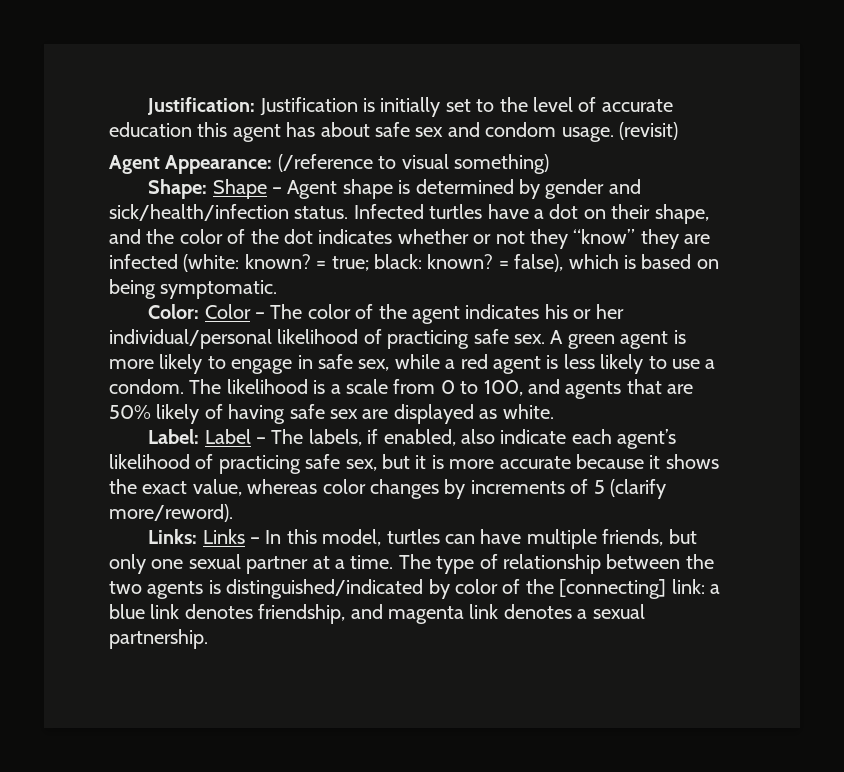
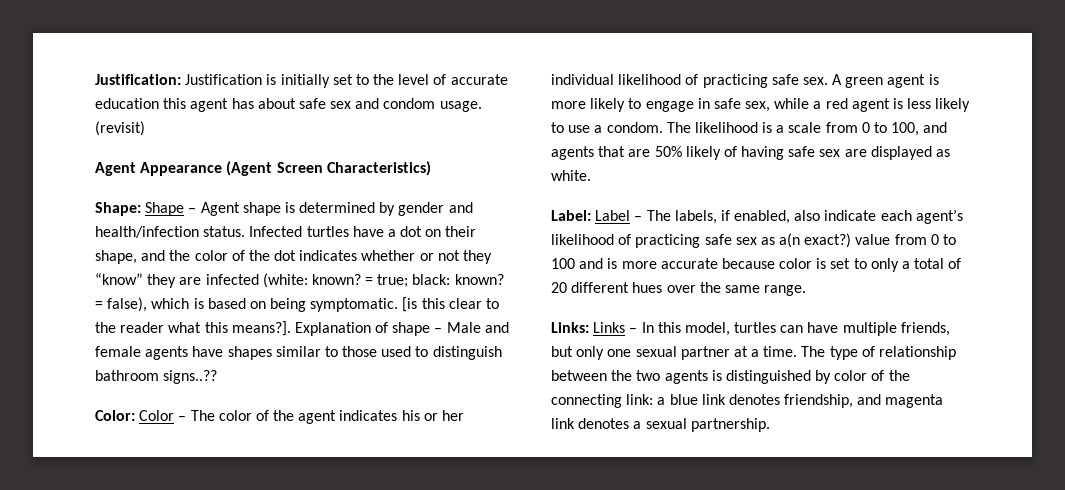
[165,154,549,174] Appearance: (/reference to visual something) -> [140,161,431,176] Appearance (Agent Screen Characteristics)
[109,204,289,221] sick/health/infection -> [95,226,199,238] health/infection
(278, 289) none -> [402,297,500,312] [95,321,509,336] [95,346,502,360] [95,370,218,384] [is this clear to the reader what this means?]. Explanation of shape – Male and female agents have shapes similar to those used to distinguish bathroom signs..??
[109,329,272,349] individual/personal -> [551,74,614,85] individual
[345,454,719,471] [109,479,666,499] [109,504,233,522] sex, but it is more accurate because it shows the exact value, whereas color changes by increments of 5 (clarify more/reword). -> [735,233,957,248] [551,258,962,272] [551,282,807,296] sex as a(n exact?) value from 0 to 100 and is more accurate because color is set to only a total of 20 different hues over the same range.
[226,579,424,599] distinguished/indicated -> [725,370,811,384] distinguished
[559,579,667,599] [connecting] -> [551,394,622,408] connecting

